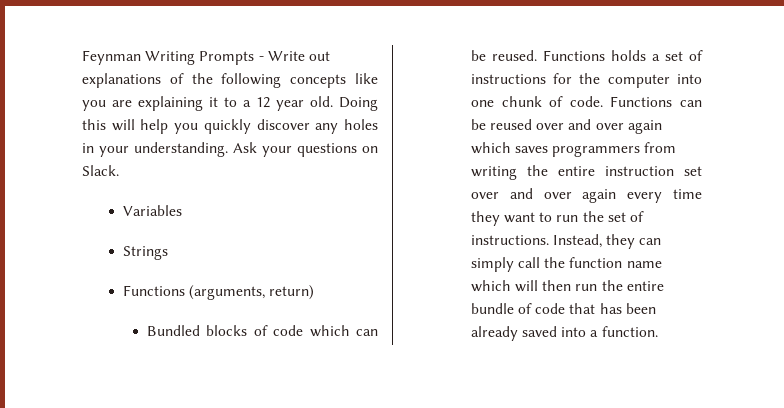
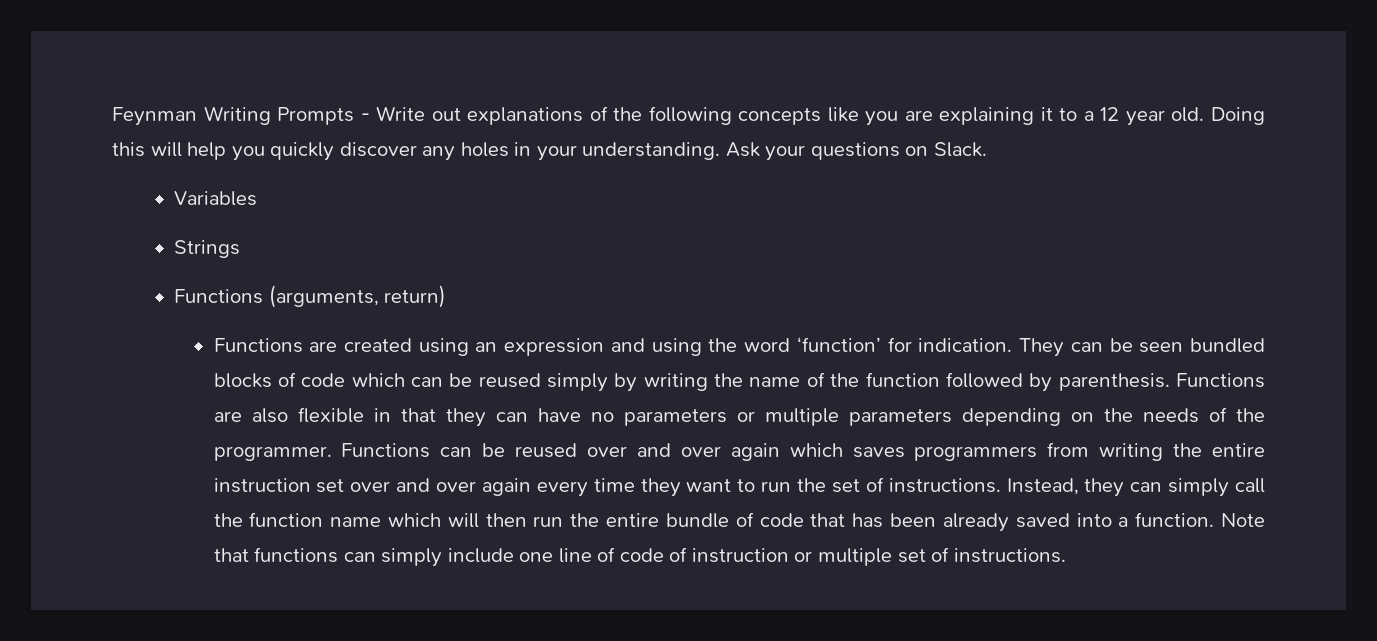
[146,325,200,336] Bundled -> [213,337,1266,357] Functions are created using an expression and using the word ‘function’ for indication. They can be seen bundled
[491,50,703,61] [470,73,702,88] [470,96,603,107] reused. Functions holds a set of instructions for the computer into one chunk of code. -> [478,372,1265,392] [213,407,1265,427] [213,446,332,461] reused simply by writing the name of the function followed by parenthesis. Functions are also flexible in that they can have no parameters or multiple parameters depending on the needs of the programmer.
(658, 331) none -> [1221,513,1266,527] [213,547,1066,567] Note that functions can simply include one line of code of instruction or multiple set of instructions.

